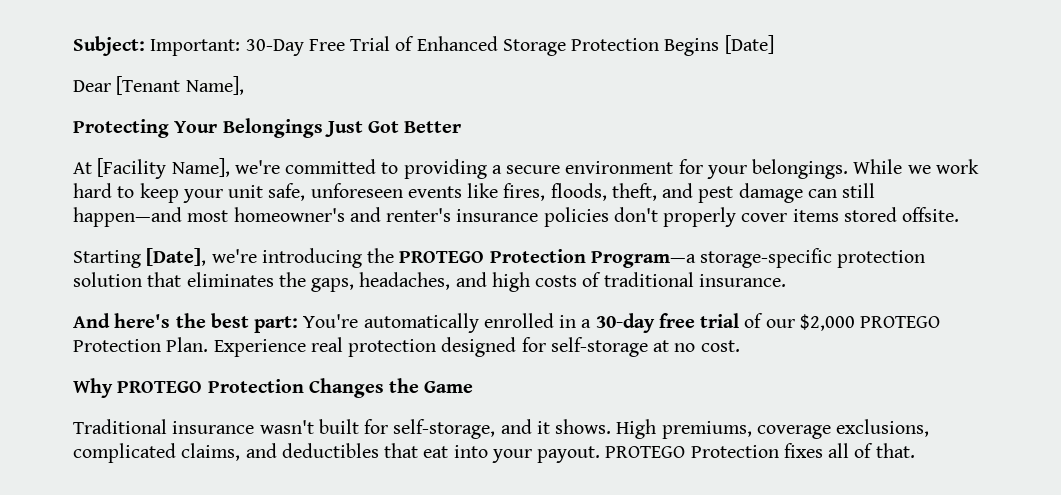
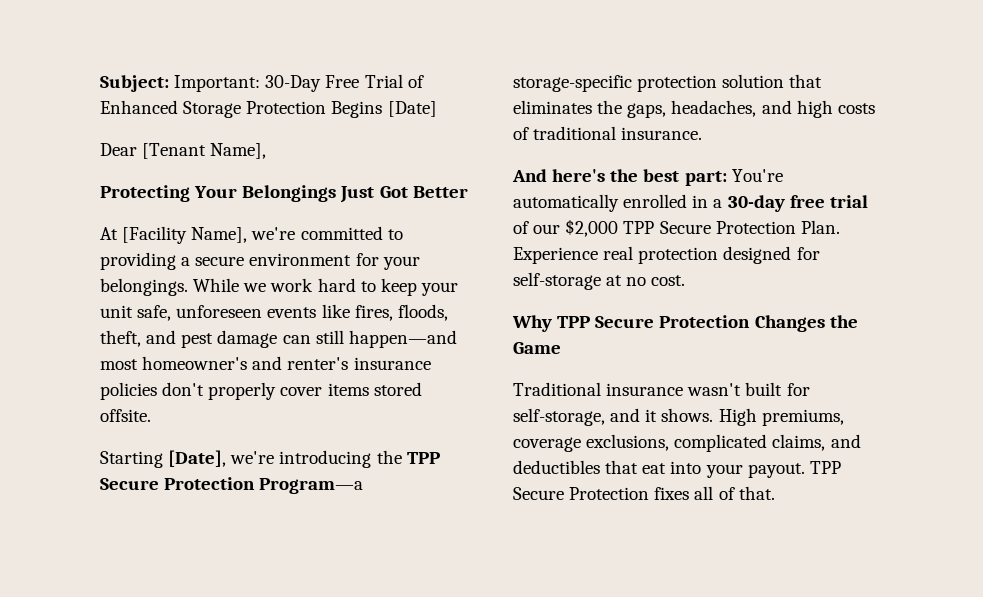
[399,251,485,263] PROTEGO -> [406,452,440,464] [100,478,159,490] TPP Secure
[860,316,941,328] PROTEGO -> [623,221,711,234] TPP Secure
[117,381,203,393] PROTEGO -> [557,316,655,328] TPP Secure
[605,446,686,458] PROTEGO -> [809,461,841,474] [513,487,564,500] TPP Secure

